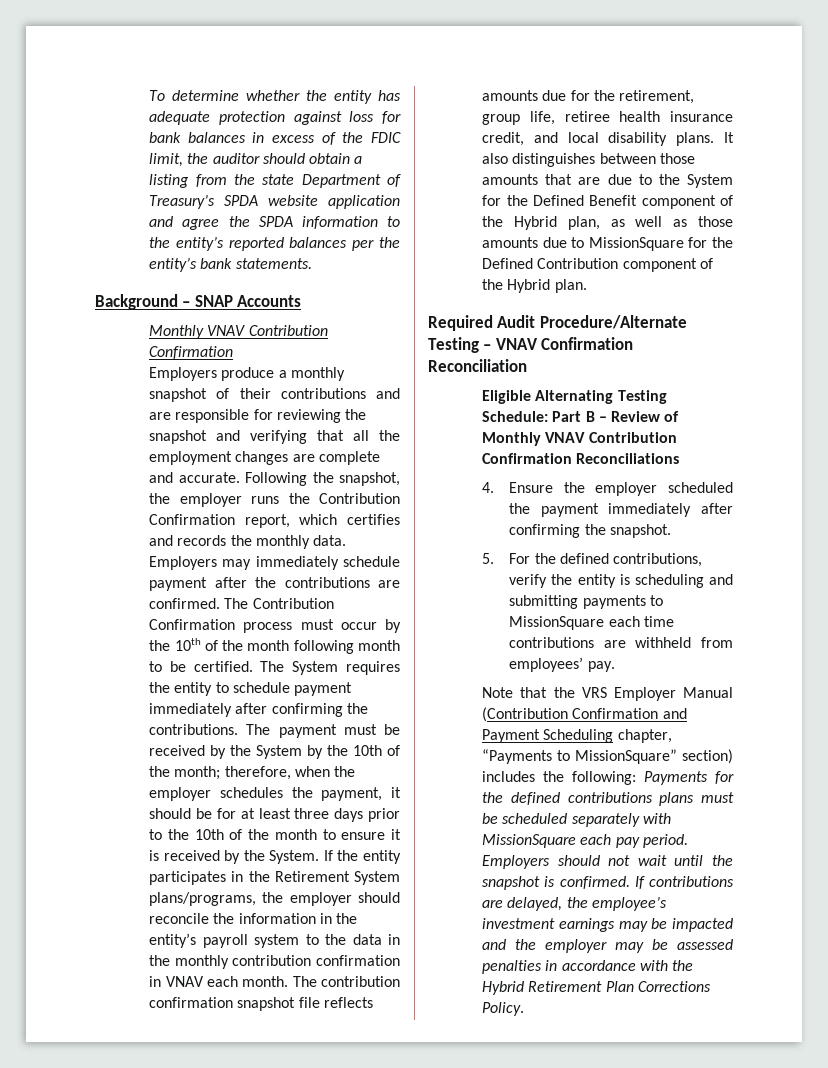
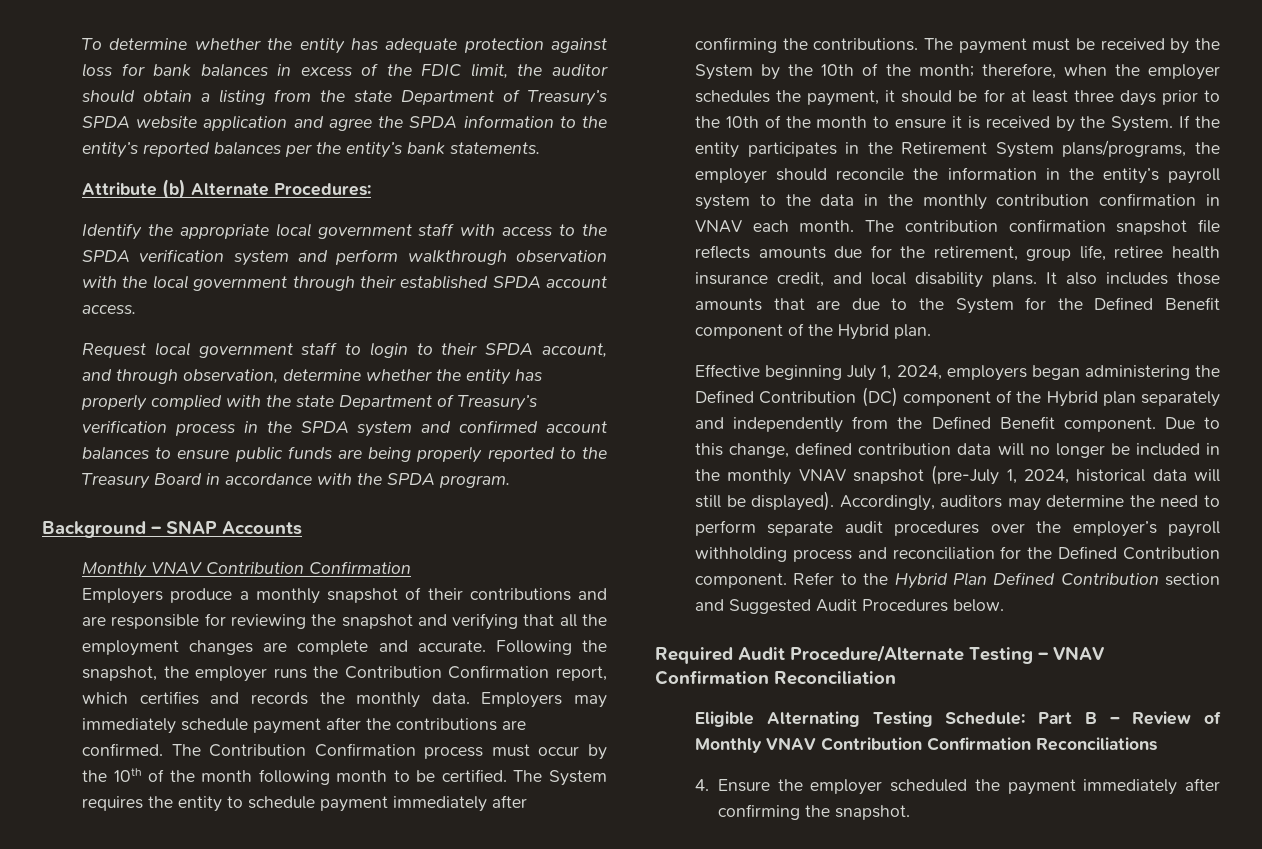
(312, 263) none -> [82,179,372,199] [82,223,607,240] [82,249,607,266] [82,275,607,291] [82,304,137,314] [82,342,607,358] [82,369,544,385] [81,394,539,411] [82,420,607,437] [82,446,607,463] [82,473,511,489] // Attribute (b) Alternate Procedures: // Identify the appropriate local government staff with access to the SPDA verification system and perform walkthrough observation with the local government through their established SPDA account access. // Request local government staff to login to their SPDA account, and through observation, determine whether the entity has properly complied with the state Department of Treasury’s verification process in the SPDA system and confirmed account balances to ensure public funds are being properly reported to the Treasury Board in accordance with the SPDA program.
[512,153,656,167] distinguishes between -> [1106,272,1169,285] includes
[567,216,733,230] [482,237,733,251] [482,258,713,272] [482,279,587,293] plan, as well as those amounts due to MissionSquare for the Defined Contribution component of the Hybrid plan. -> [894,324,932,339] [695,364,1220,381] [695,387,1220,407] [695,416,1220,433] [695,442,1220,458] [695,465,1220,485] [695,491,1220,511] [695,520,1220,537] [695,546,1220,562] [695,572,1220,589] [695,599,1005,614] plan. // Effective beginning July 1, 2024, employers began administering the Defined Contribution (DC) component of the Hybrid plan separately and independently from the Defined Benefit component. Due to this change, defined contribution data will no longer be included in the monthly VNAV snapshot (pre-July 1, 2024, historical data will still be displayed). Accordingly, auditors may determine the need to perform separate audit procedures over the employer’s payroll withholding process and reconciliation for the Defined Contribution component. Refer to the Hybrid Plan Defined Contribution section and Suggested Audit Procedures below.
[482,553,702,567] [509,574,733,588] [509,595,663,609] [509,616,674,630] [509,637,733,648] [509,657,615,672] [482,687,733,701] [482,707,687,722] [482,729,672,743] [482,749,733,764] [482,771,734,785] [482,792,734,806] [482,813,671,827] [482,834,688,848] [482,855,733,869] [482,876,734,890] [482,896,667,911] [482,918,733,932] [482,939,733,953] [482,960,693,974] [482,981,711,995] [482,1002,525,1016] // 5. For the defined contributions, verify the entity is scheduling and submitting payments to MissionSquare each time contributions are withheld from employees’ pay. // Note that the VRS Employer Manual (Contribution Confirmation and Payment Scheduling chapter, “Payments to MissionSquare” section) includes the following: Payments for the defined contributions plans must be scheduled separately with MissionSquare each pay period. Employers should not wait until the snapshot is confirmed. If contributions are delayed, the employee’s investment earnings may be impacted and the employer may be assessed penalties in accordance with the Hybrid Retirement Plan Corrections Policy. -> (910, 812) none

